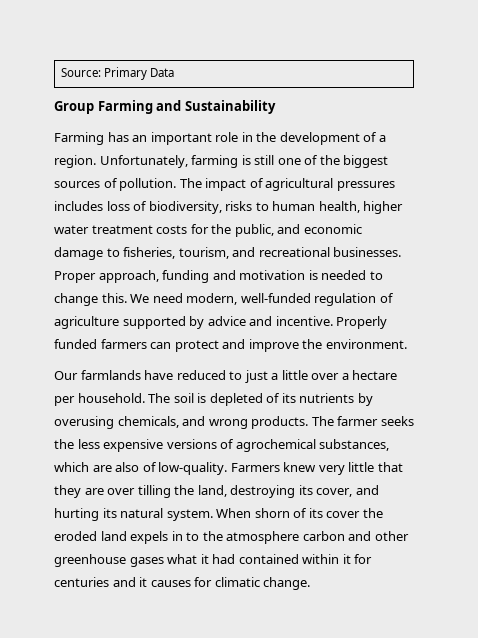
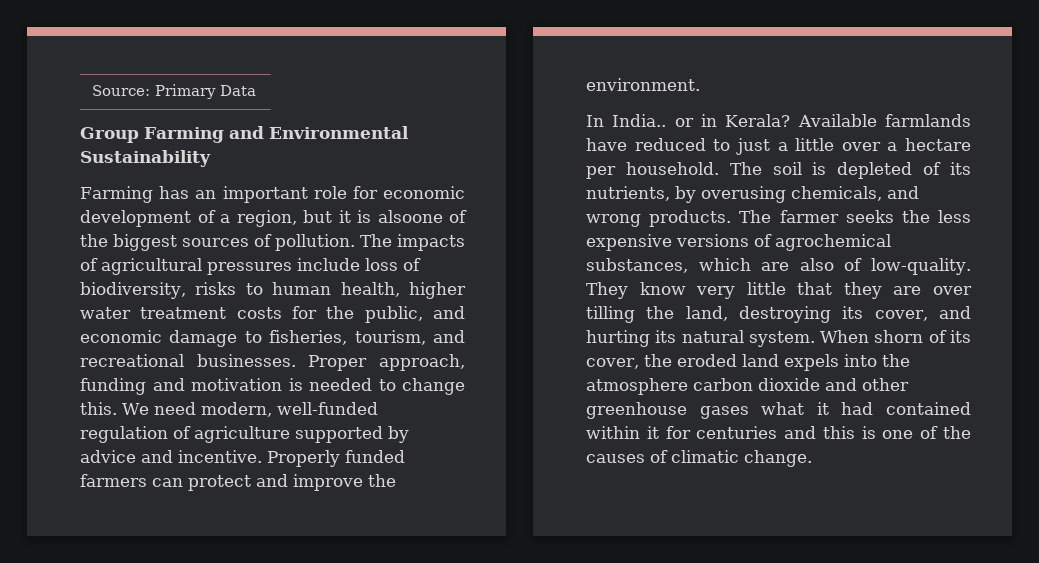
(182, 105) none -> [268,126,409,139] Environmental
[241,132,277,142] in the -> [352,186,465,199] for economic
[54,155,301,168] region. Unfortunately, farming is still one -> [236,210,443,227] region, but it is alsoone
[205,178,247,191] impact -> [397,234,465,251] impacts
[54,201,103,211] includes -> [297,258,360,271] include
[54,371,78,380] Our -> [586,114,877,127] In India.. or in Kerala? Available
[299,393,355,403] nutrients -> [586,186,670,201] nutrients,
[230,462,317,472] Farmers knew -> [586,282,686,299] They know
[326,511,361,518] cover -> [586,358,639,369] cover,
[171,531,200,541] in to -> [843,354,877,367] into
(345, 536) none -> [758,378,820,391] dioxide
[139,577,213,587] it causes for -> [822,426,971,439] [586,450,668,463] this is one of the causes of

